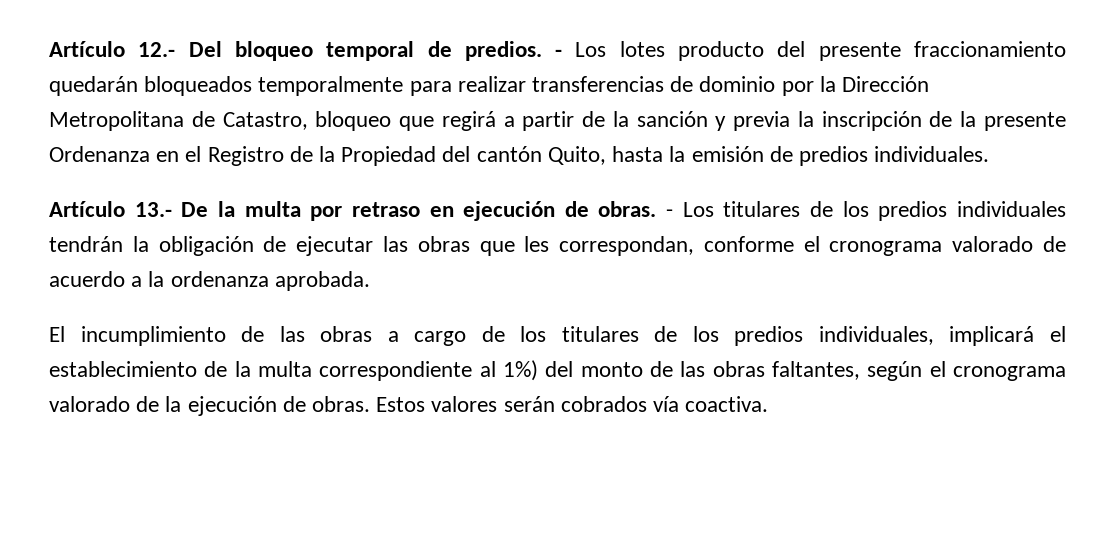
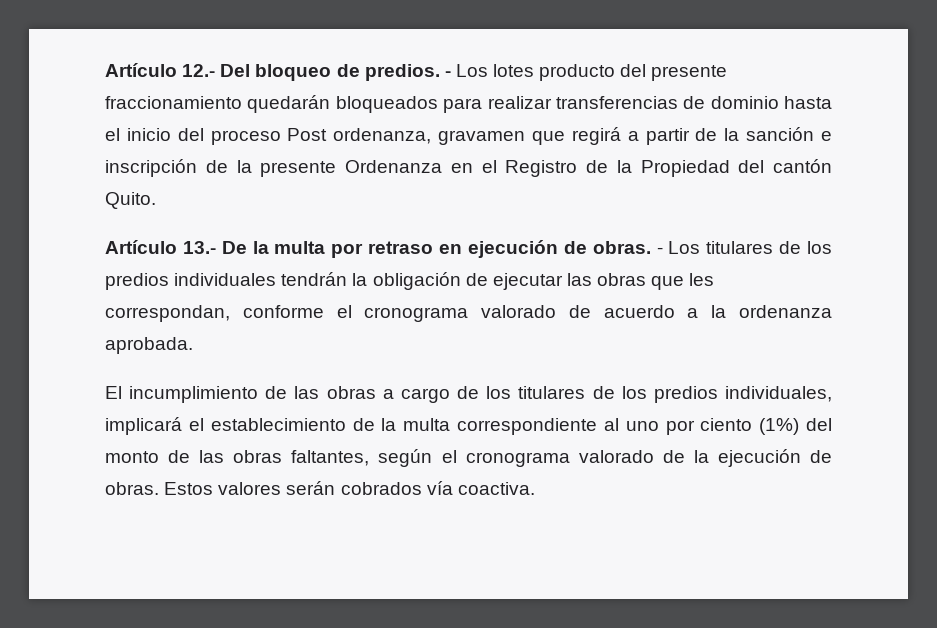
[326,41,415,61] temporal -> (332, 72) none
[258,76,404,96] temporalmente -> (438, 104) none
[781,76,930,96] [49,111,392,131] por la Dirección Metropolitana de Catastro, bloqueo -> [784,96,832,109] [105,128,526,145] hasta el inicio del proceso Post ordenanza, gravamen
[715,111,814,131] y previa la -> [821,131,833,141] e
[547,146,990,166] Quito, hasta la emisión de predios individuales. -> [105,192,156,209] Quito.
[502,360,538,381] 1%) -> [625,418,800,435] uno por ciento (1%)

